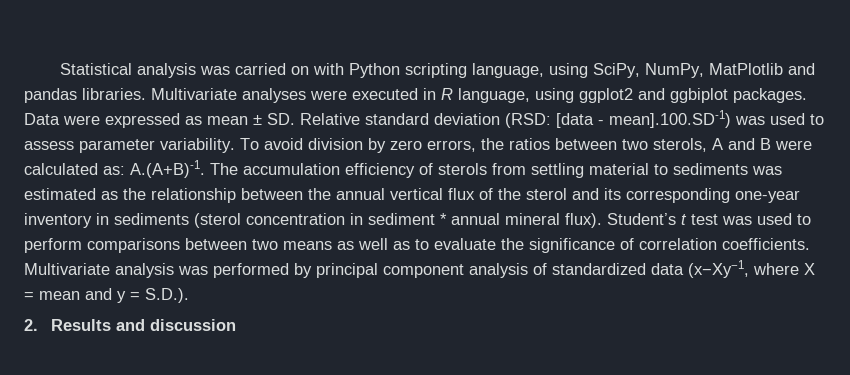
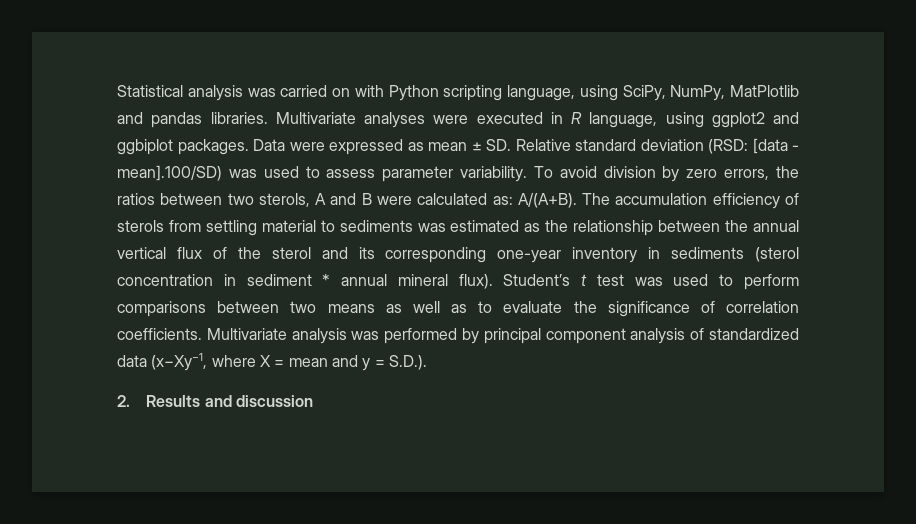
[609,110,731,128] mean].100.SD-1) -> [117,165,222,181] mean].100/SD)
[130,160,205,178] A.(A+B)-1. -> [517,193,577,208] A/(A+B).

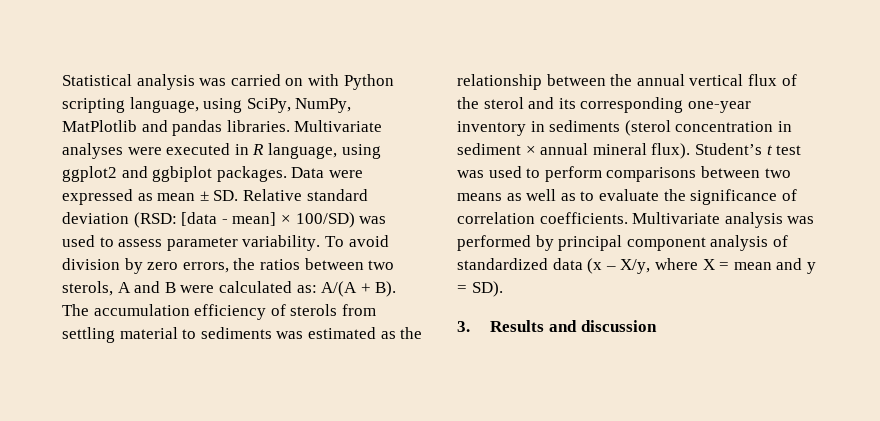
[117,165,222,181] mean].100/SD) -> [232,212,355,228] mean] × 100/SD)
[517,193,577,208] A/(A+B). -> [321,281,397,297] A/(A + B).
[322,274,331,286] * -> [525,145,536,155] ×
[151,353,208,371] (x−Xy−1, -> [587,258,651,274] (x – X/y,
[388,355,427,370] [117,395,130,407] S.D.). // 2. -> [471,281,503,297] [457,321,470,332] SD). // 3.

